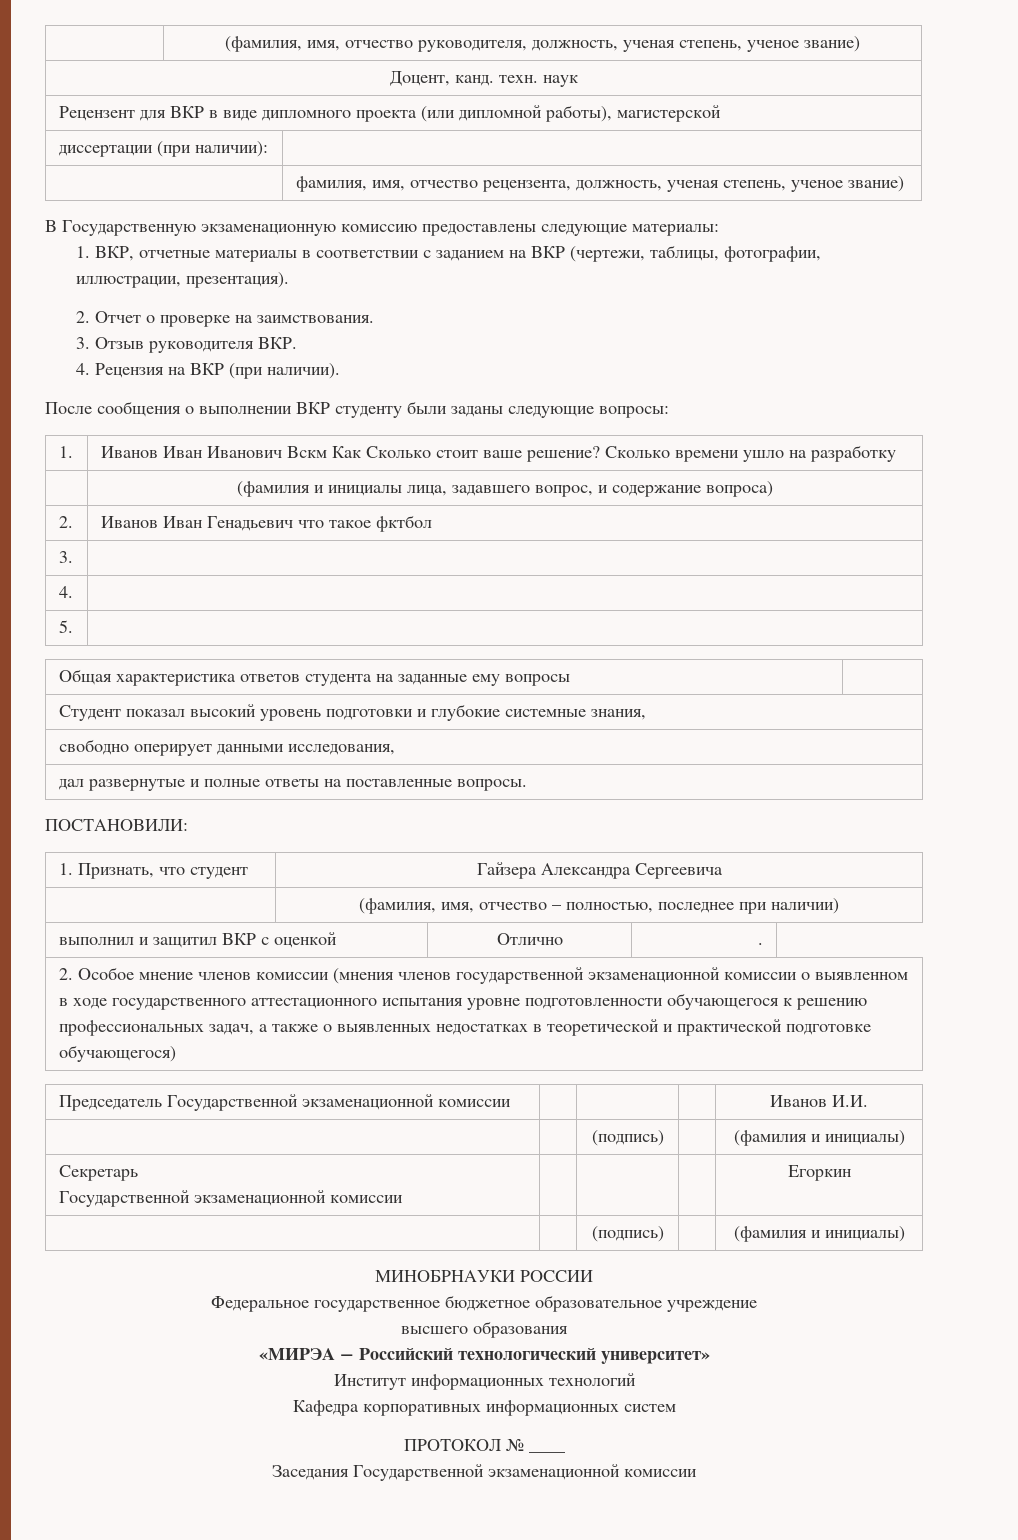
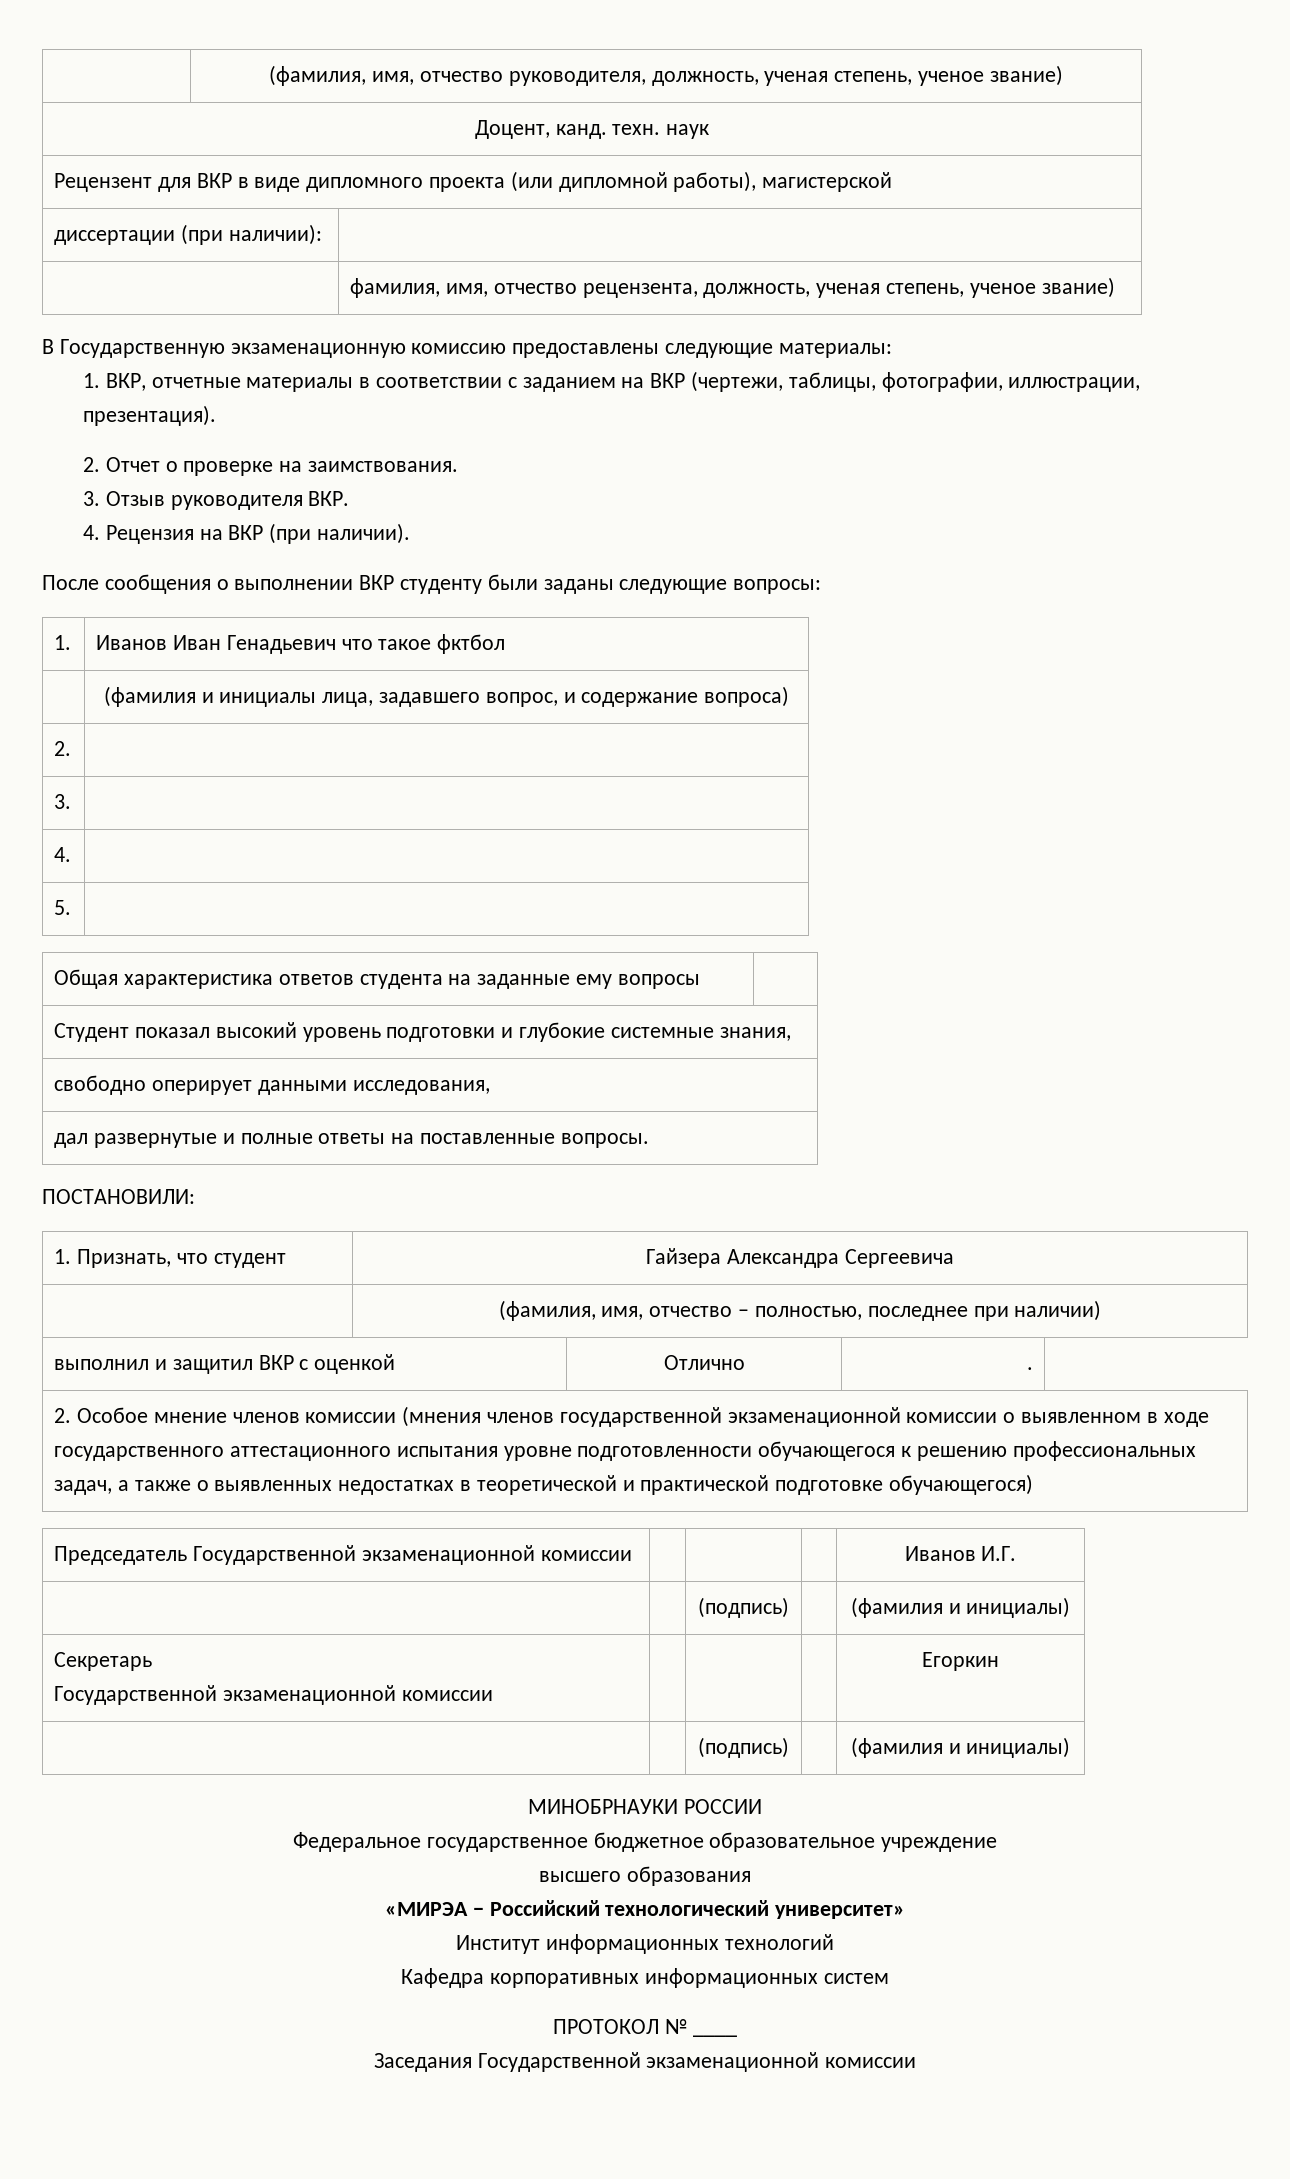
[206,445,896,462] Иванович Вскм Как Сколько стоит ваше решение? Сколько времени ушло на разработку -> [226,634,506,654] Генадьевич что такое фктбол
[100,515,432,532] Иванов Иван Генадьевич что такое фктбол -> (72, 748) none
[832,1095,868,1107] И.И. -> [981,1546,1017,1561] И.Г.

